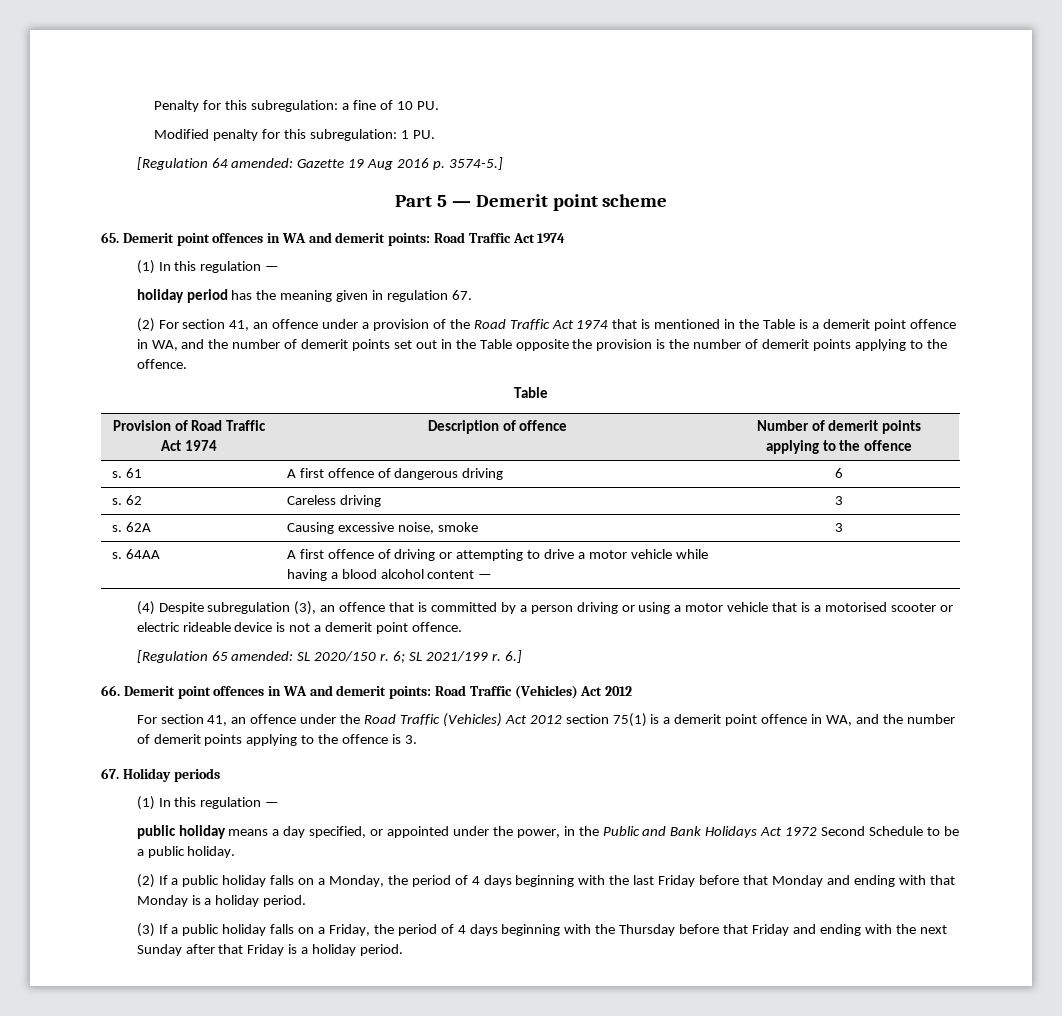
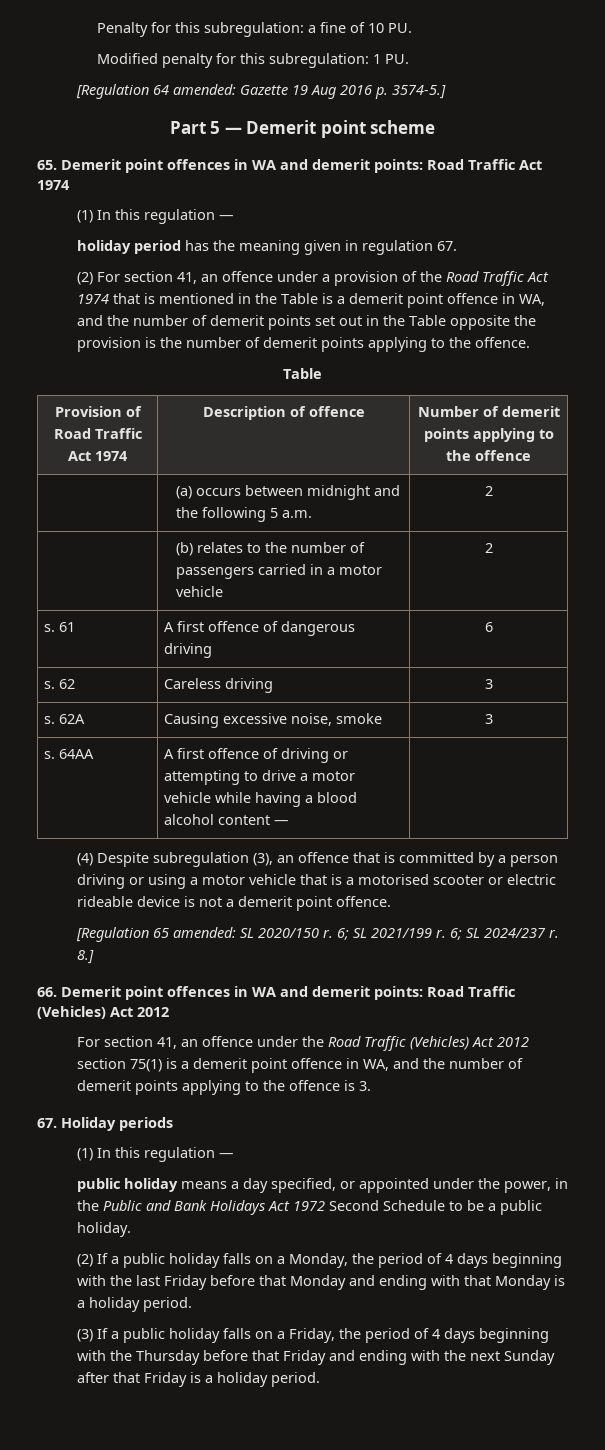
(913, 445) none -> [176,485,401,500] [176,507,313,522] [484,486,493,496] [176,542,366,556] [176,564,383,579] [176,586,224,597] [484,543,493,553] // | (a) occurs between midnight and the following 5 a.m. | 2 // | (b) relates to the number of passengers carried in a motor vehicle | 2
[504,650,522,663] 6.] -> [449,928,559,940] [76,950,94,964] 6; SL 2024/237 r. 8.]

